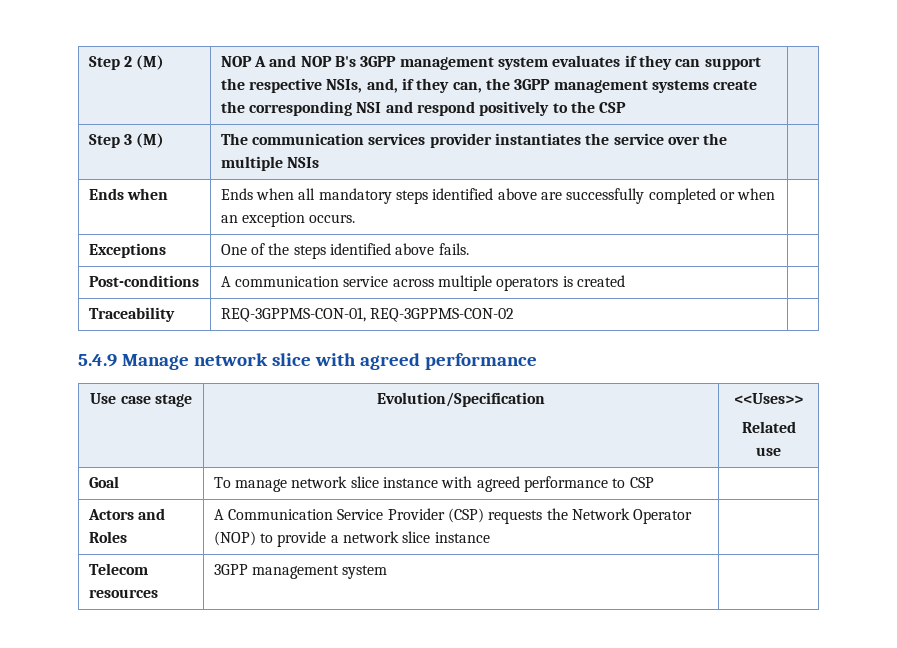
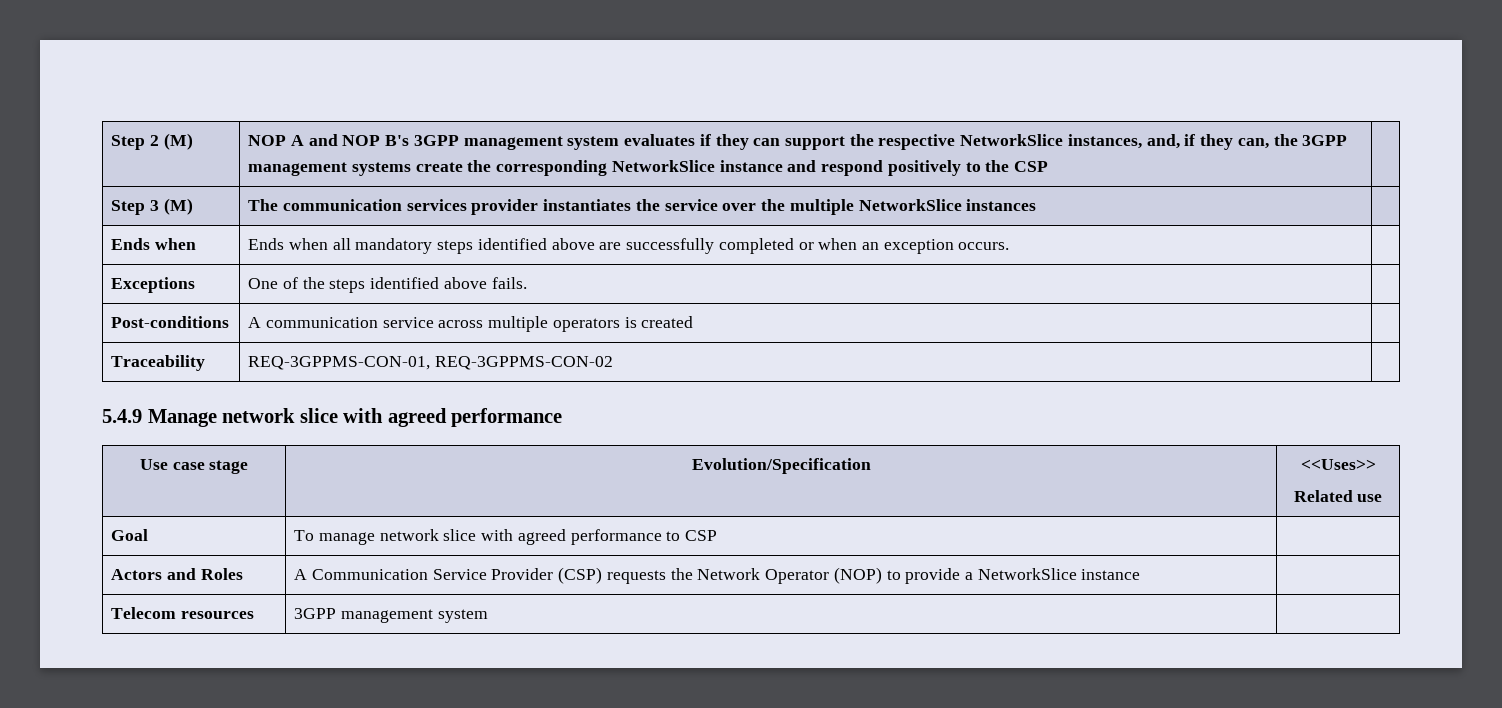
[326,79,363,93] NSIs, -> [960,134,1142,149] NetworkSlice instances,
[356,102,382,113] NSI -> [611,160,783,172] NetworkSlice instance
[287,157,320,168] NSIs -> [858,199,1037,211] NetworkSlice instances
[383,477,439,488] instance -> (477, 535) none
[343,531,431,543] network slice -> [977,568,1077,580] NetworkSlice

